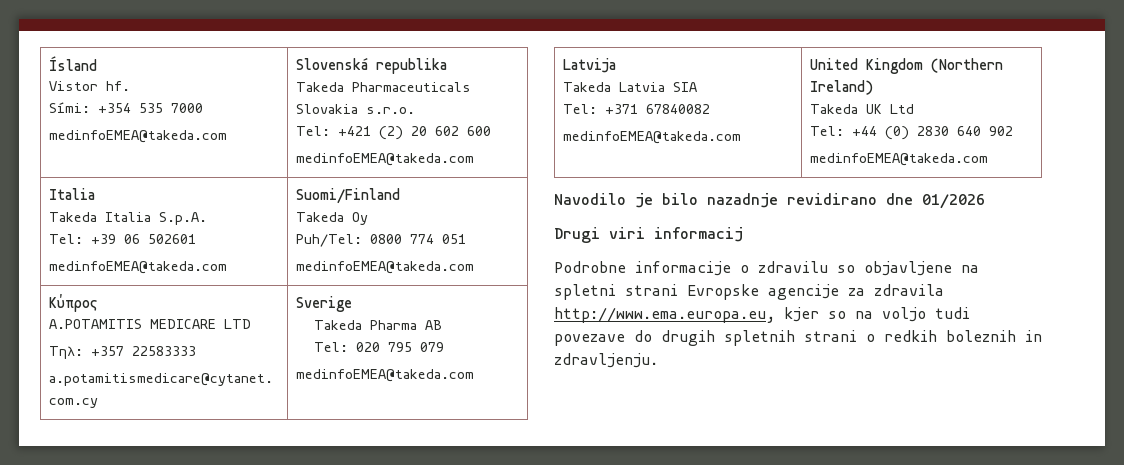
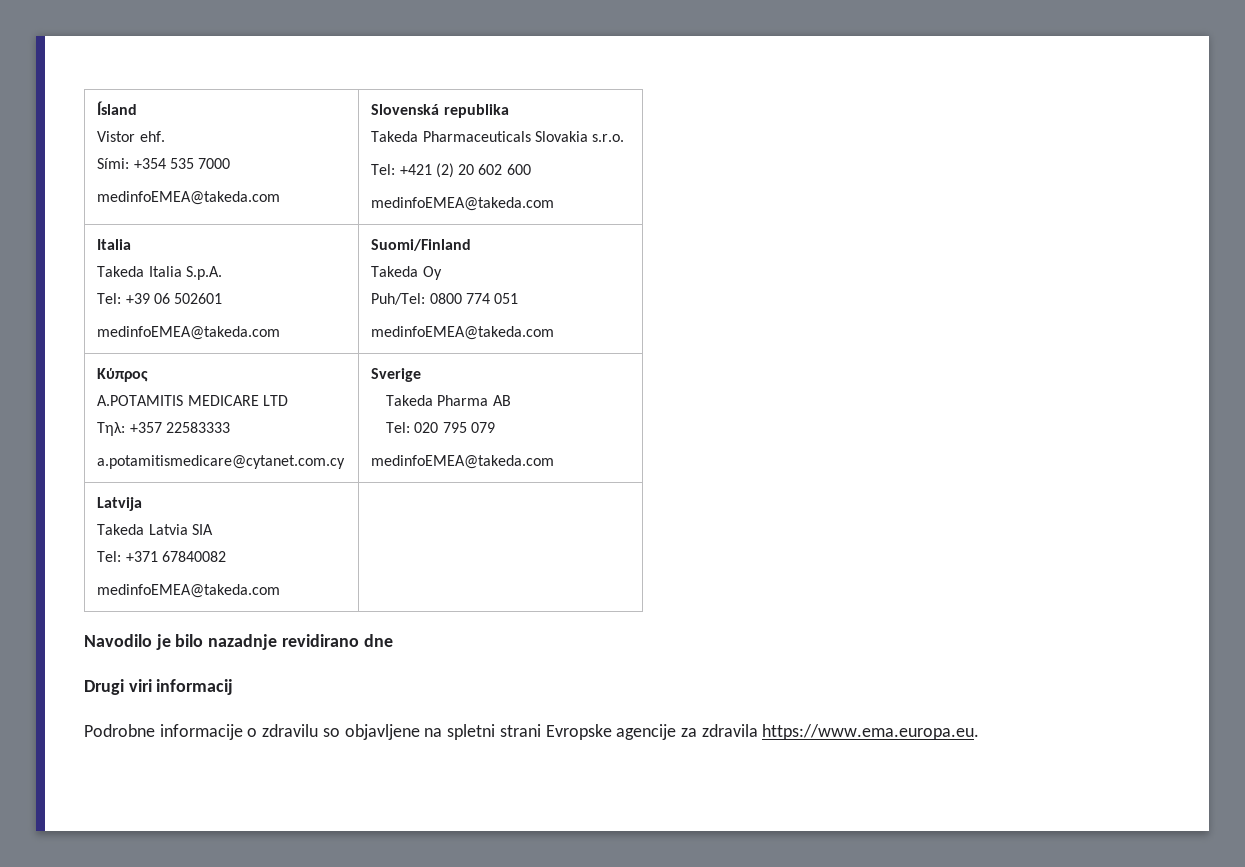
[105,81,130,91] hf. -> [139,131,165,142] ehf.
[809,58,1003,74] [809,80,873,95] [809,104,914,114] [809,126,1013,140] [809,153,988,166] United Kingdom (Northern Ireland) // Takeda UK Ltd // Tel: +44 (0) 2830 640 902 // medinfoEMEA@takeda.com -> (281, 591) none
[922,194,985,209] 01/2026 -> (393, 640) none
[554,307,970,323] [554,330,1042,346] [554,353,658,368] http://www.ema.europa.eu, kjer so na voljo tudi povezave do drugih spletnih strani o redkih boleznih in zdravljenju. -> [762,724,980,740] https://www.ema.europa.eu.

